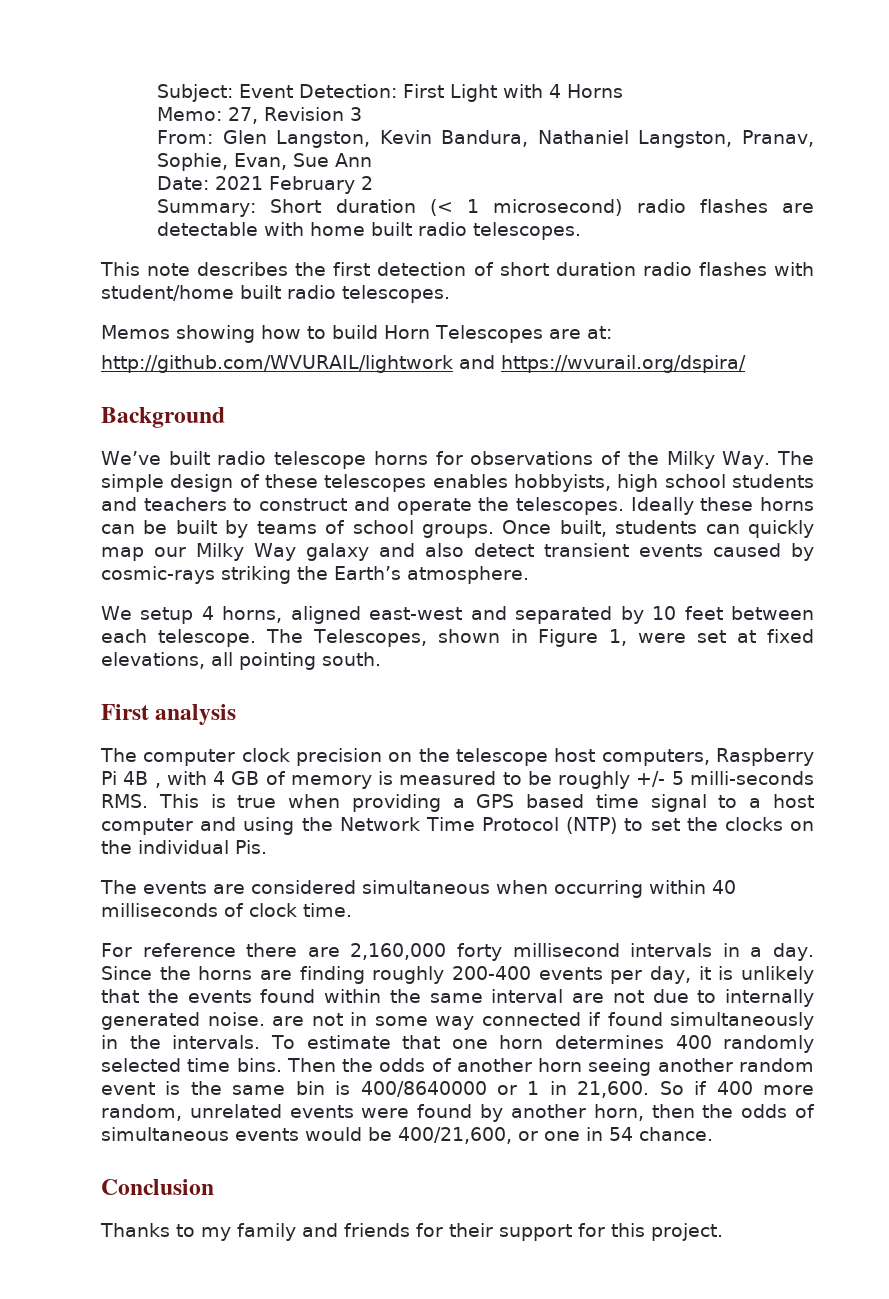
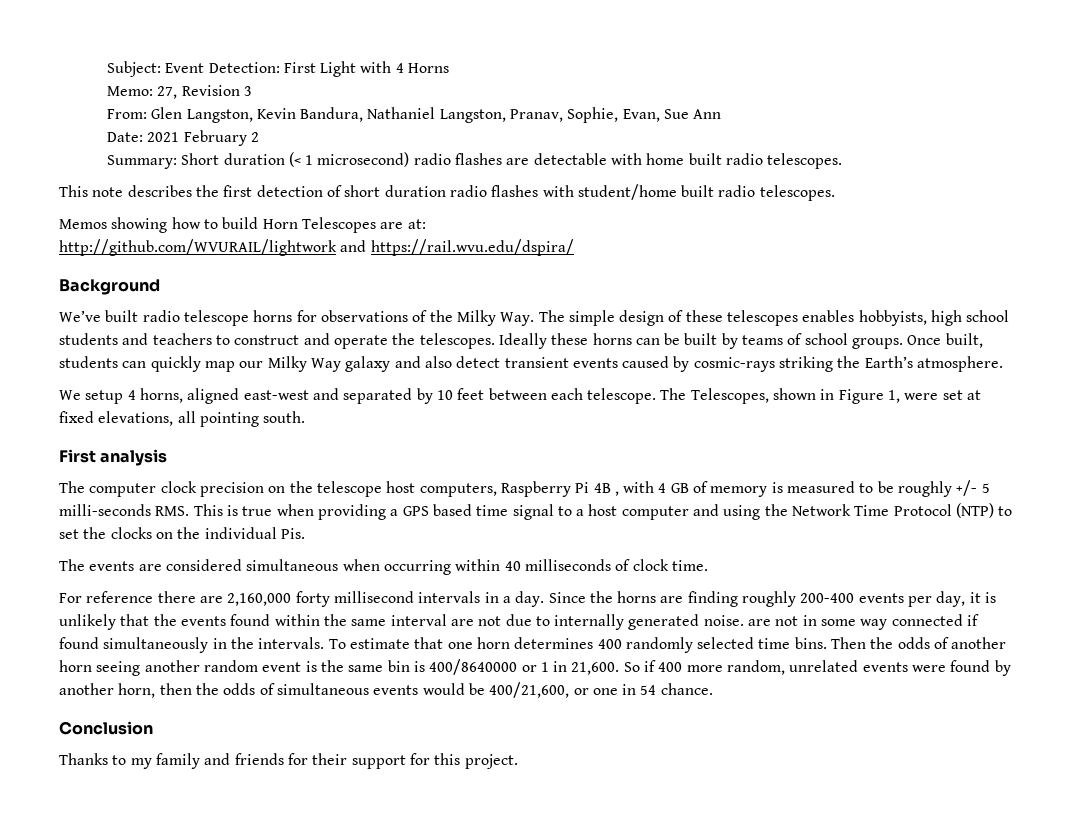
[500,355,746,373] https://wvurail.org/dspira/ -> [370,239,574,256] https://rail.wvu.edu/dspira/

